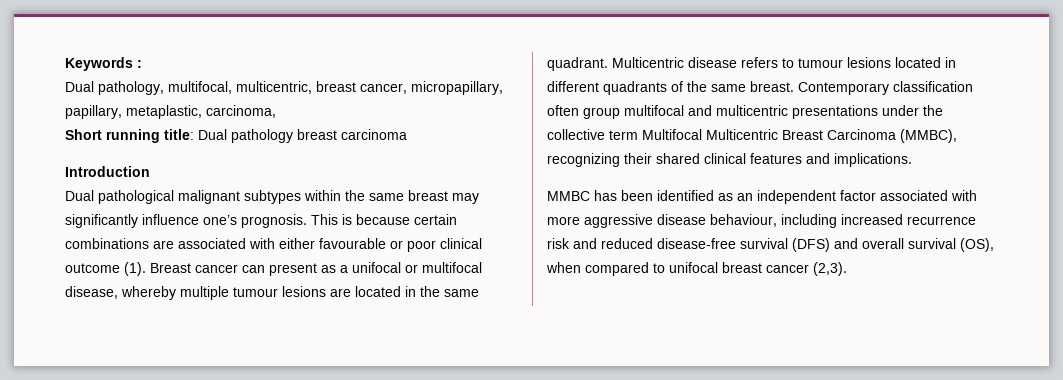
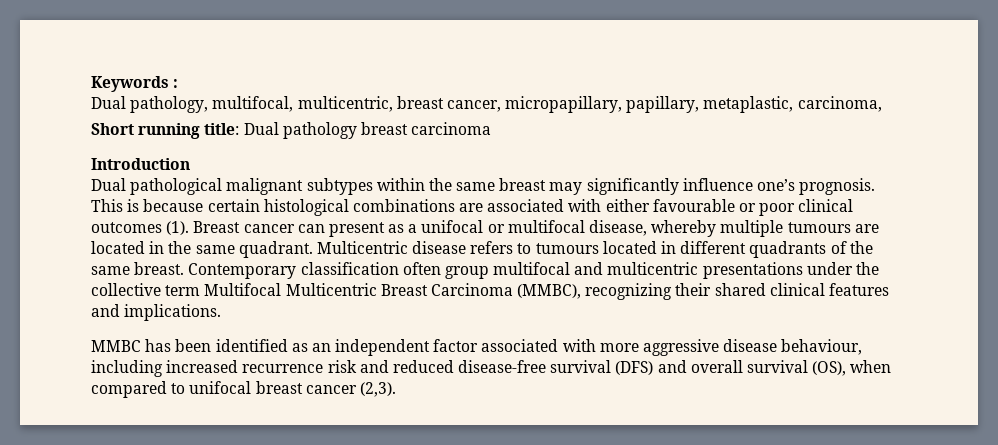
(457, 219) none -> [263,199,349,216] histological
[65,263,120,273] outcome -> [91,222,162,233] outcomes
[233,286,326,297] tumour lesions -> [787,222,851,233] tumours
[798,57,891,68] tumour lesions -> [535,243,599,254] tumours

